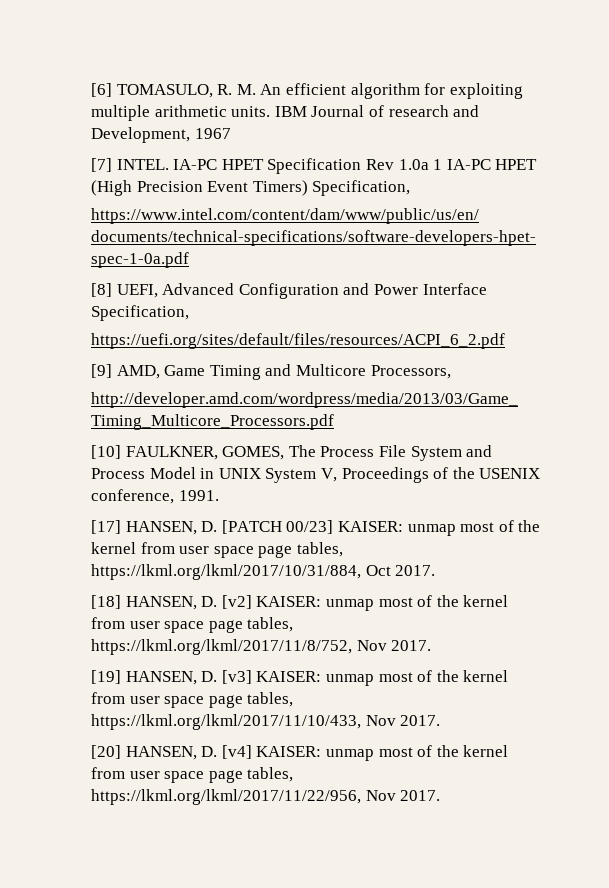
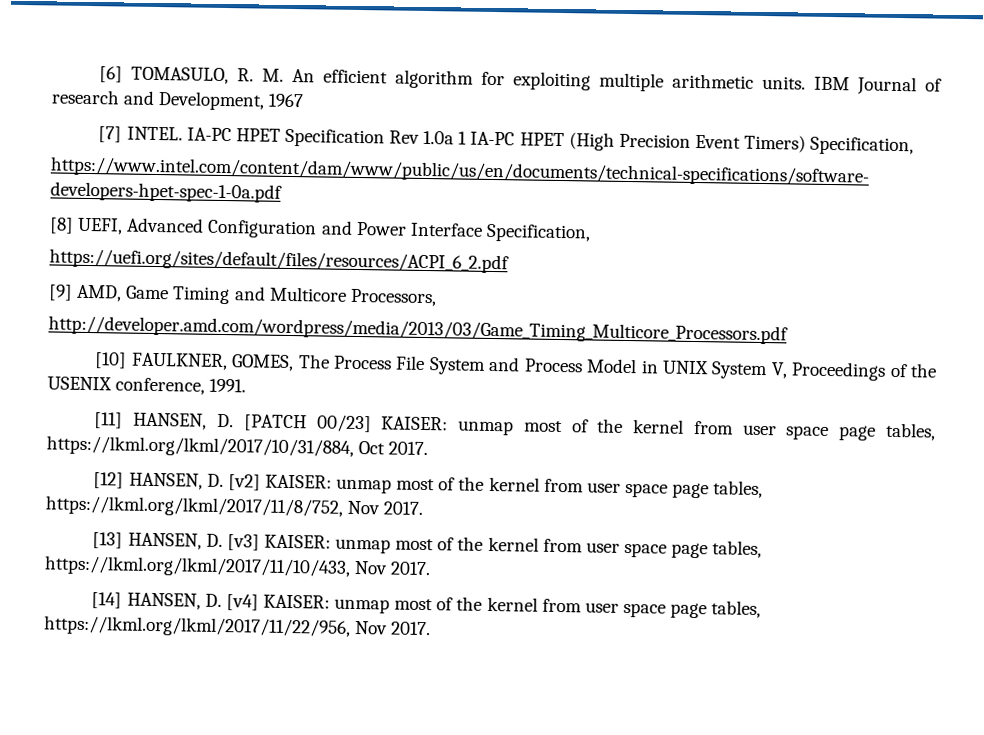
[91,520,121,534] [17] -> [94,412,124,429] [11]
[91,595,121,609] [18] -> [93,472,125,489] [12]
[91,670,121,684] [19] -> [92,532,124,549] [13]
[91,745,121,759] [20] -> [91,592,123,609] [14]

